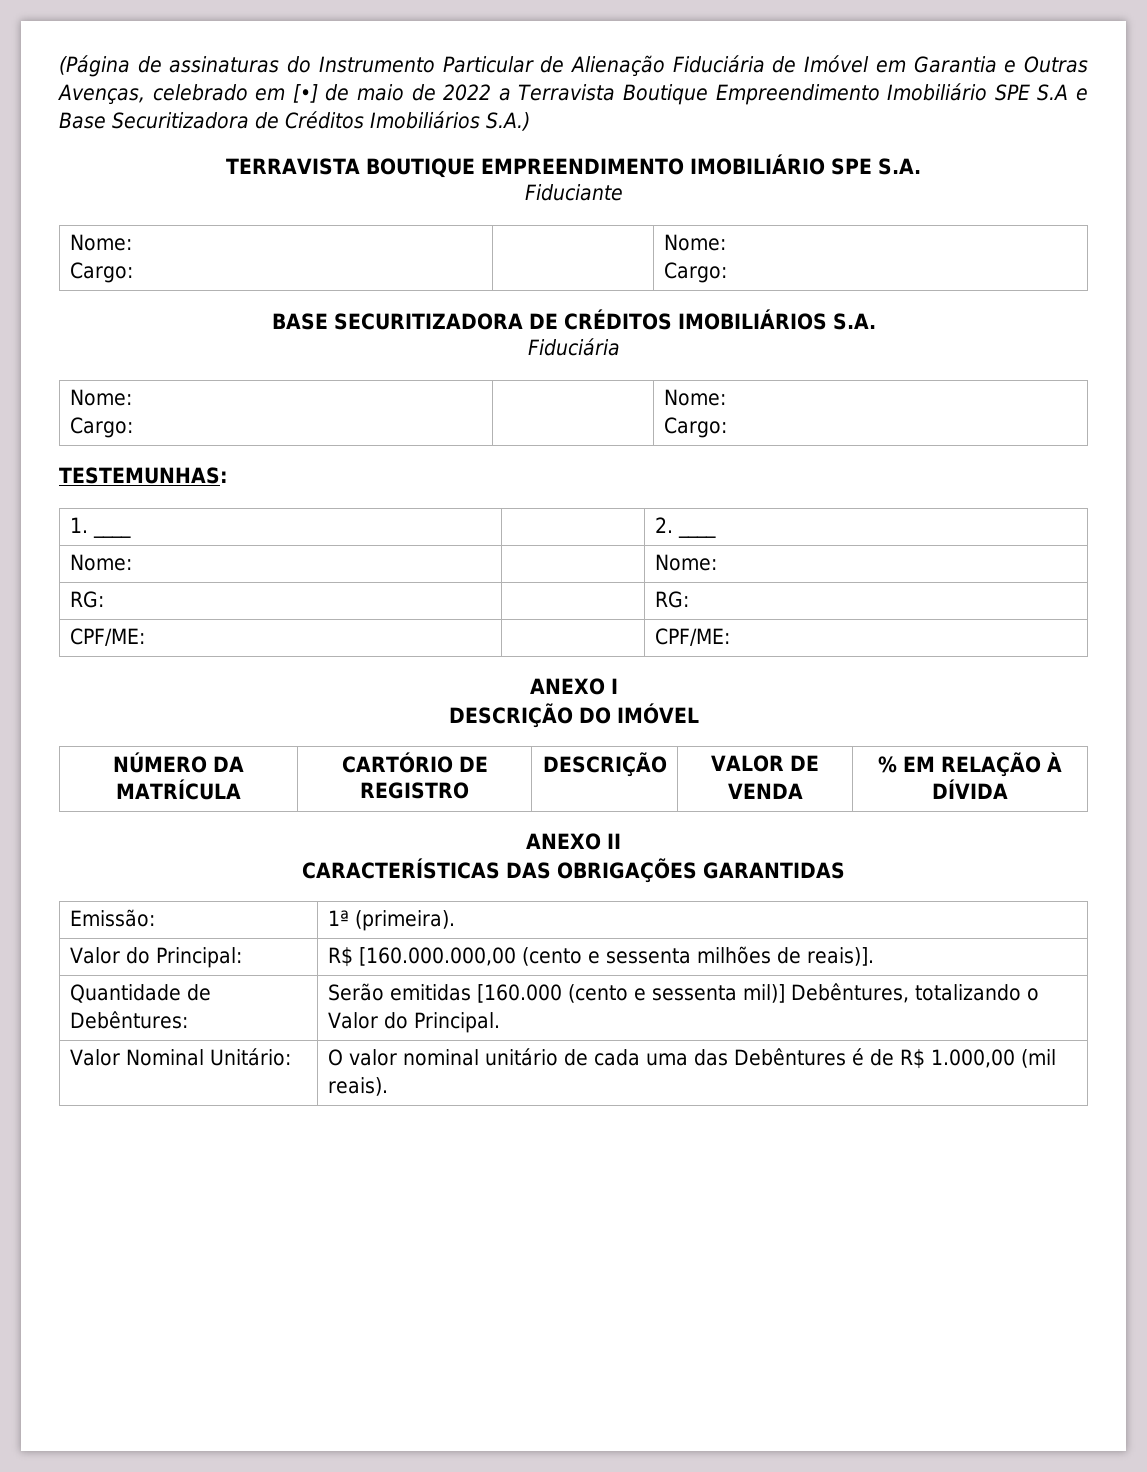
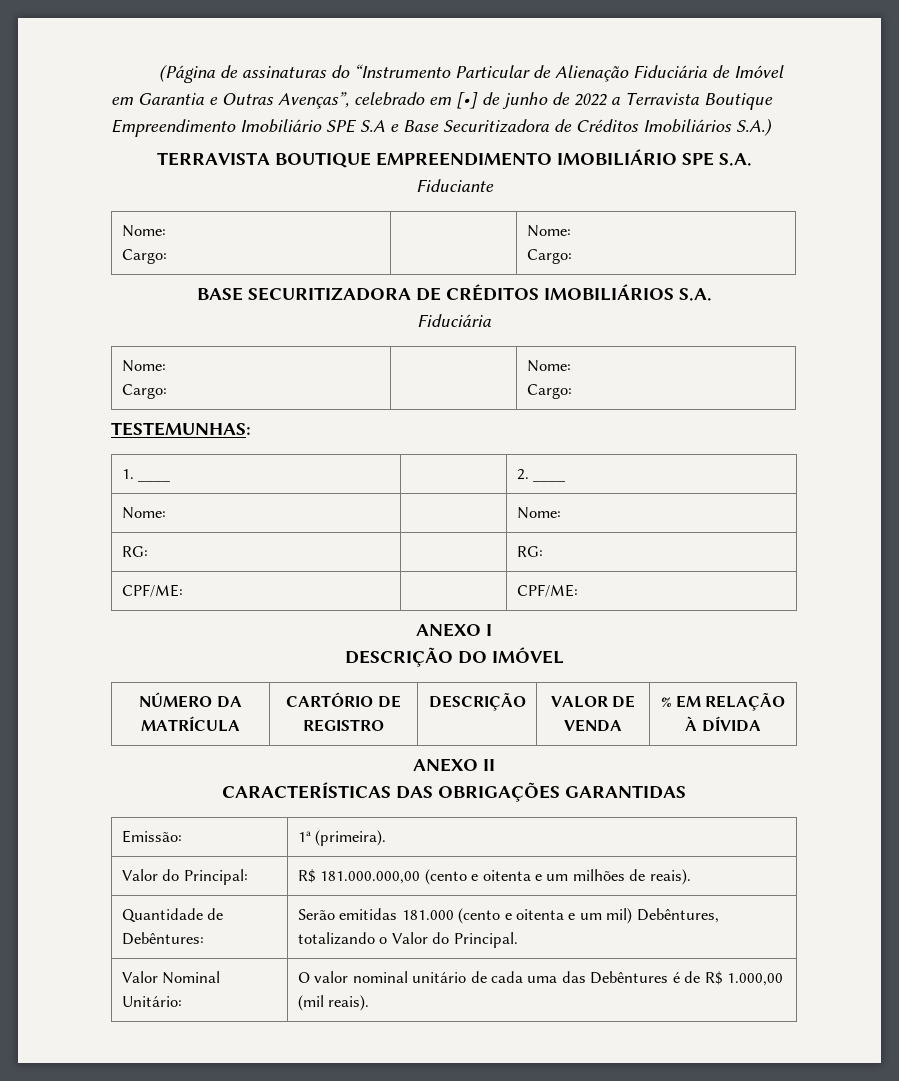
[318,56,435,73] Instrumento -> [353,64,451,78] “Instrumento
[58,84,145,105] Avenças, -> [278,92,349,109] Avenças”,
[357,84,405,101] maio -> [502,92,548,109] junho
[358,947,691,966] [160.000.000,00 (cento e sessenta -> [320,869,569,885] 181.000.000,00 (cento e oitenta e um
[806,947,874,966] reais)]. -> [649,869,691,885] reais).
[476,984,785,1003] [160.000 (cento e sessenta mil)] -> [401,908,633,924] 181.000 (cento e oitenta e um mil)

